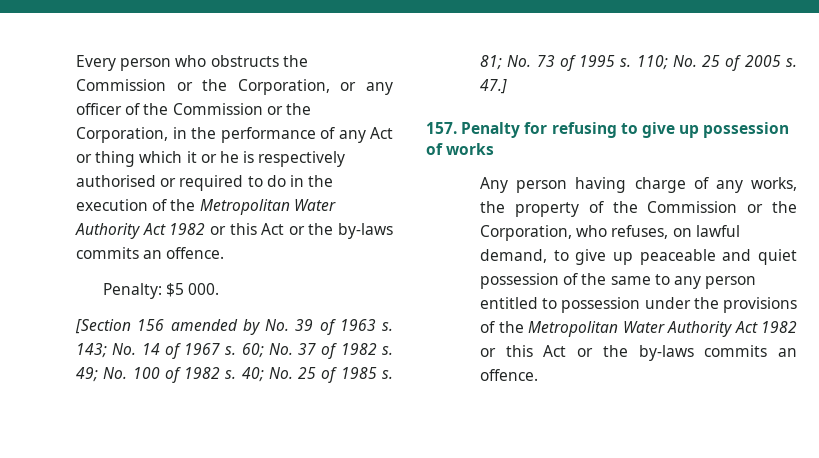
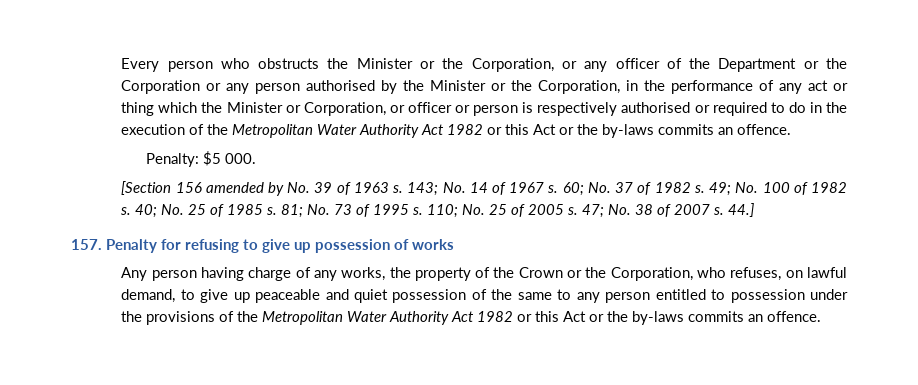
[76,79,167,91] Commission -> [356,58,413,69] Minister
[172,103,263,115] Commission -> [718,58,848,72] [121,80,487,94] Department or the Corporation or any person authorised by the Minister
[370,127,393,139] Act -> [808,80,829,91] act
[186,151,239,163] it or he -> [201,102,519,116] the Minister or Corporation, or officer or person
[480,79,508,94] 47.] -> [582,203,755,218] 47; No. 38 of 2007 s. 44.]
[647,201,738,213] Commission -> [518,267,563,278] Crown

